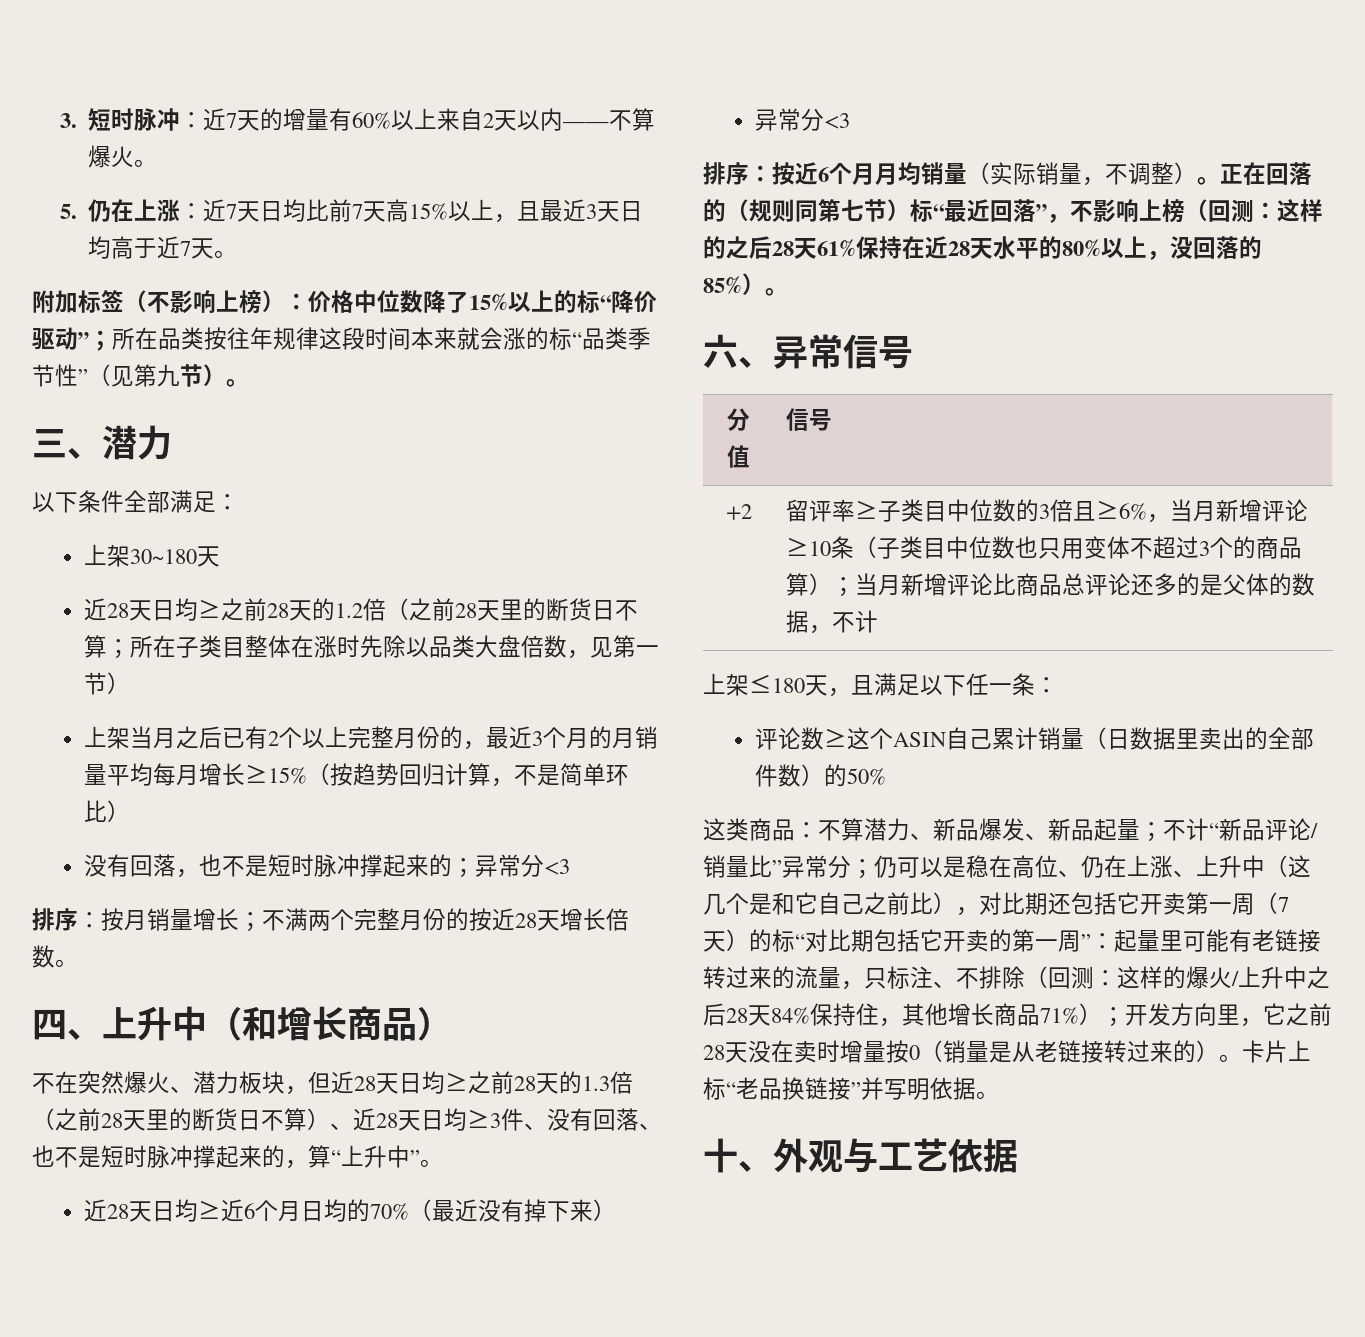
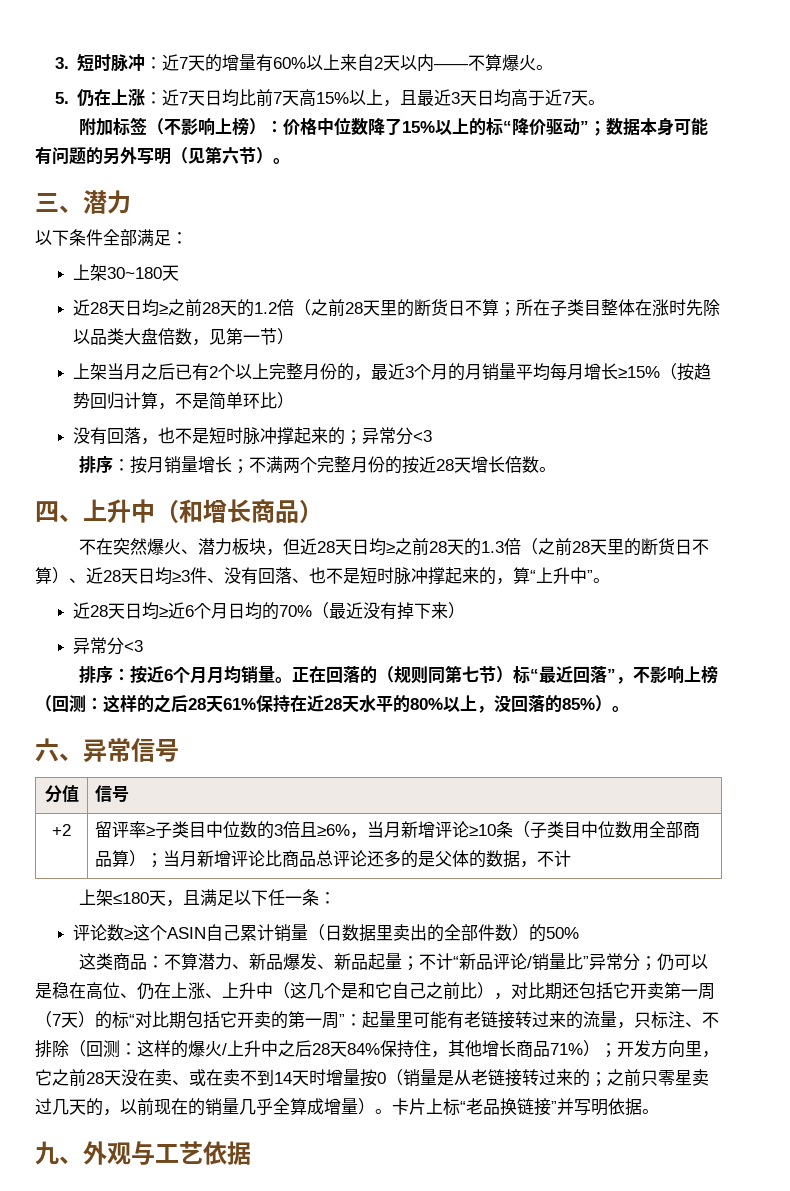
[112,327,651,350] [32,364,180,387] 所在品类按往年规律这段时间本来就会涨的标“品类季节性”（见第九 -> [606,117,709,136] [35,146,239,165] 数据本身可能有问题的另外写明（见第六
[967,162,1197,186] （实际销量，不调整） -> (276, 674) none
[1014,536,1256,559] 也只用变体不超过3个的 -> [632,821,684,839] 用全部
(817, 1052) none -> [172,1069,309,1086] 、或在卖不到14天
(1196, 1051) none -> [590,1069,709,1087] [35,1098,358,1116] ；之前只零星卖过几天的，以前现在的销量几乎全算成增量
[703,1138,738,1173] 十 -> [35,1141,59,1165] 九

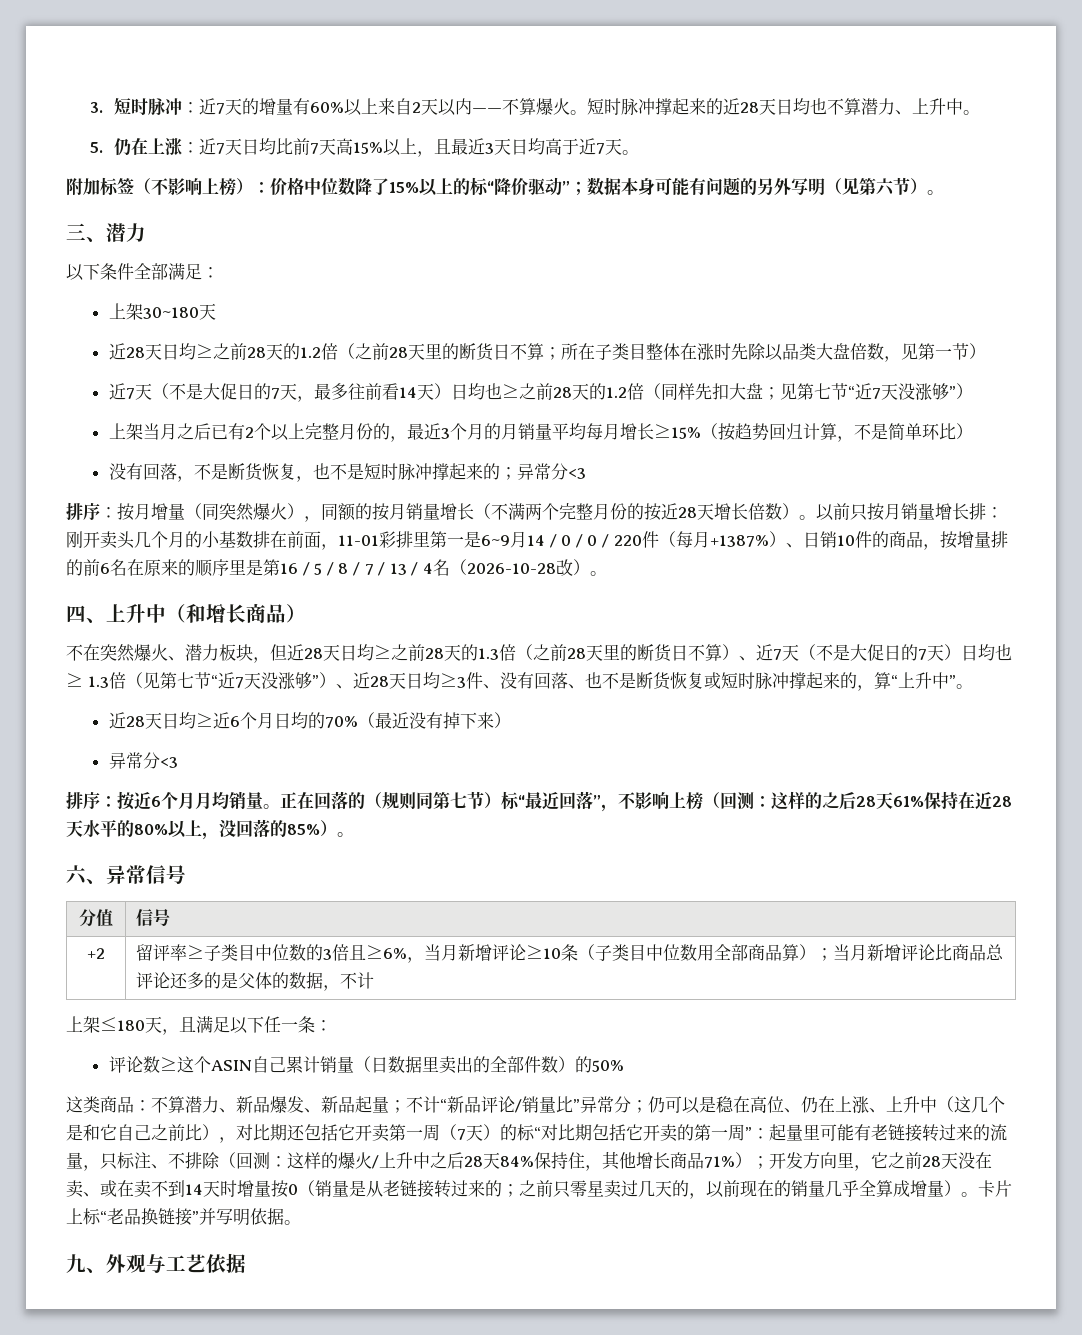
(554, 67) none -> [586,98,980,116] 短时脉冲撑起来的近28天日均也不算潜力、上升中。
(295, 336) none -> [108,383,973,402] // 近7天（不是大促日的7天，最多往前看14天）日均也≥之前28天的1.2倍（同样先扣大盘；见第七节“近7天没涨够”）
(159, 441) none -> [193,463,313,482] 不是断货恢复，
[164,456,250,474] 销量增长； -> [151,503,491,522] 增量（同突然爆火），同额的按月销量增长（
(540, 464) none -> [782,503,1003,521] [66,531,1008,550] [66,559,590,577] ）。以前只按月销量增长排：刚开卖头几个月的小基数排在前面，11-01彩排里第一是6~9月14 / 0 / 0 / 220件（每月+1387%）、日销10件的商品，按增量排的前6名在原来的顺序里是第16 / 5 / 8 / 7 / 13 / 4名（2026-10-28改）
(103, 575) none -> [773,644,1012,661] [66,672,370,689] 7天（不是大促日的7天）日均也≥ 1.3倍（见第七节“近7天没涨够”）、近
(360, 576) none -> [635,672,721,690] 断货恢复或

